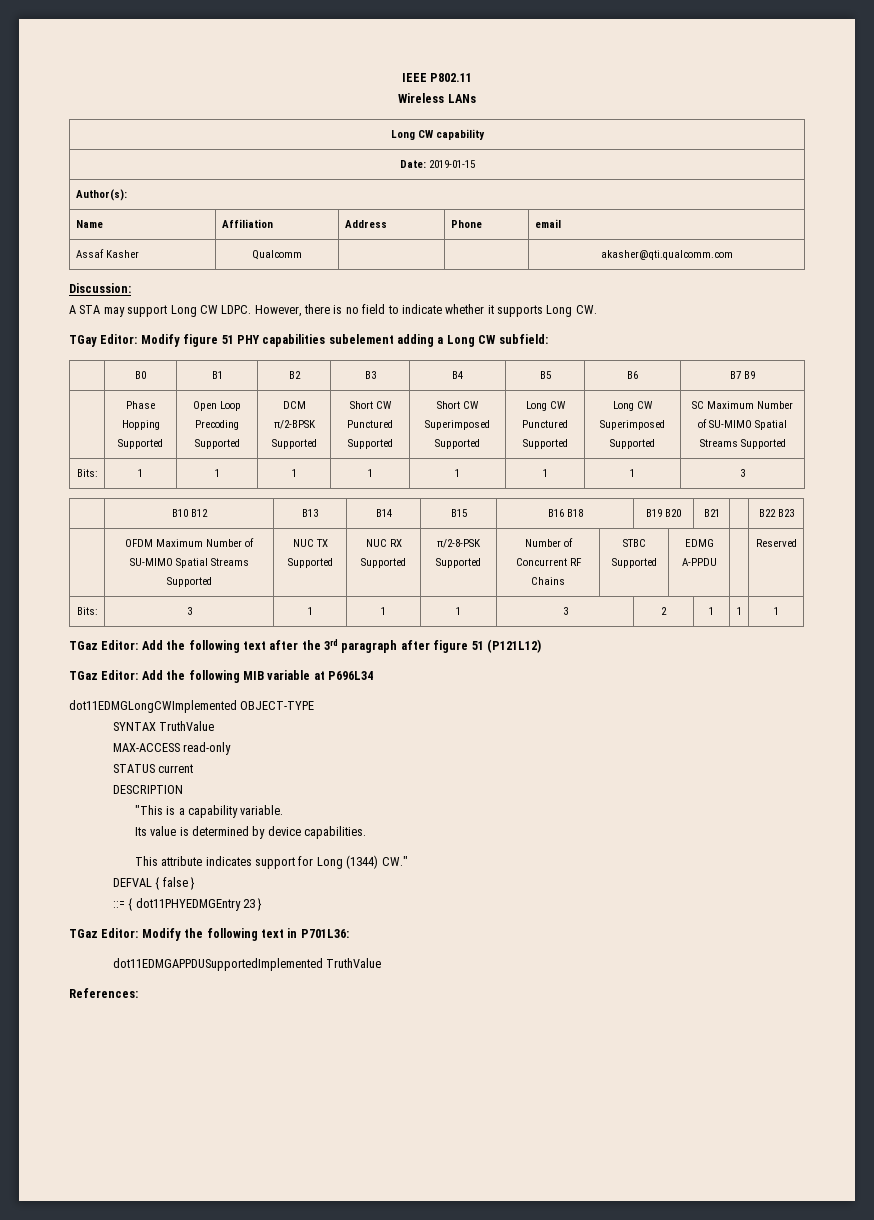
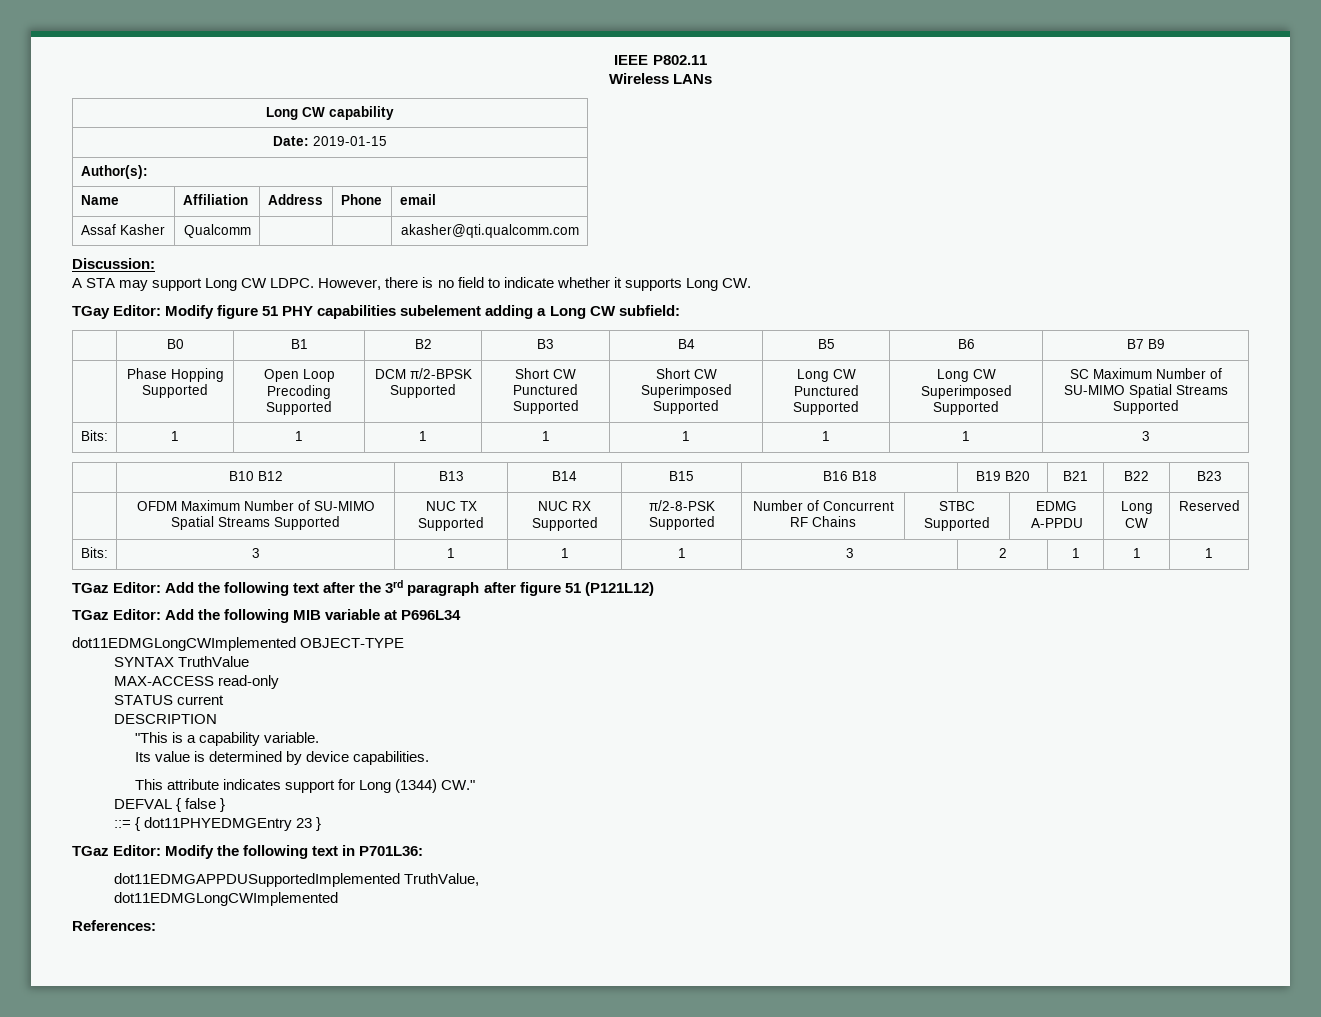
[758,509,776,517] | B22 -> [1124,471,1149,481] B22 |
(717, 562) none -> [1120,501,1153,514] [1125,518,1148,528] Long CW
[326,958,382,968] TruthValue -> [403,873,479,886] [113,892,338,906] TruthValue, // dot11EDMGLongCWImplemented

